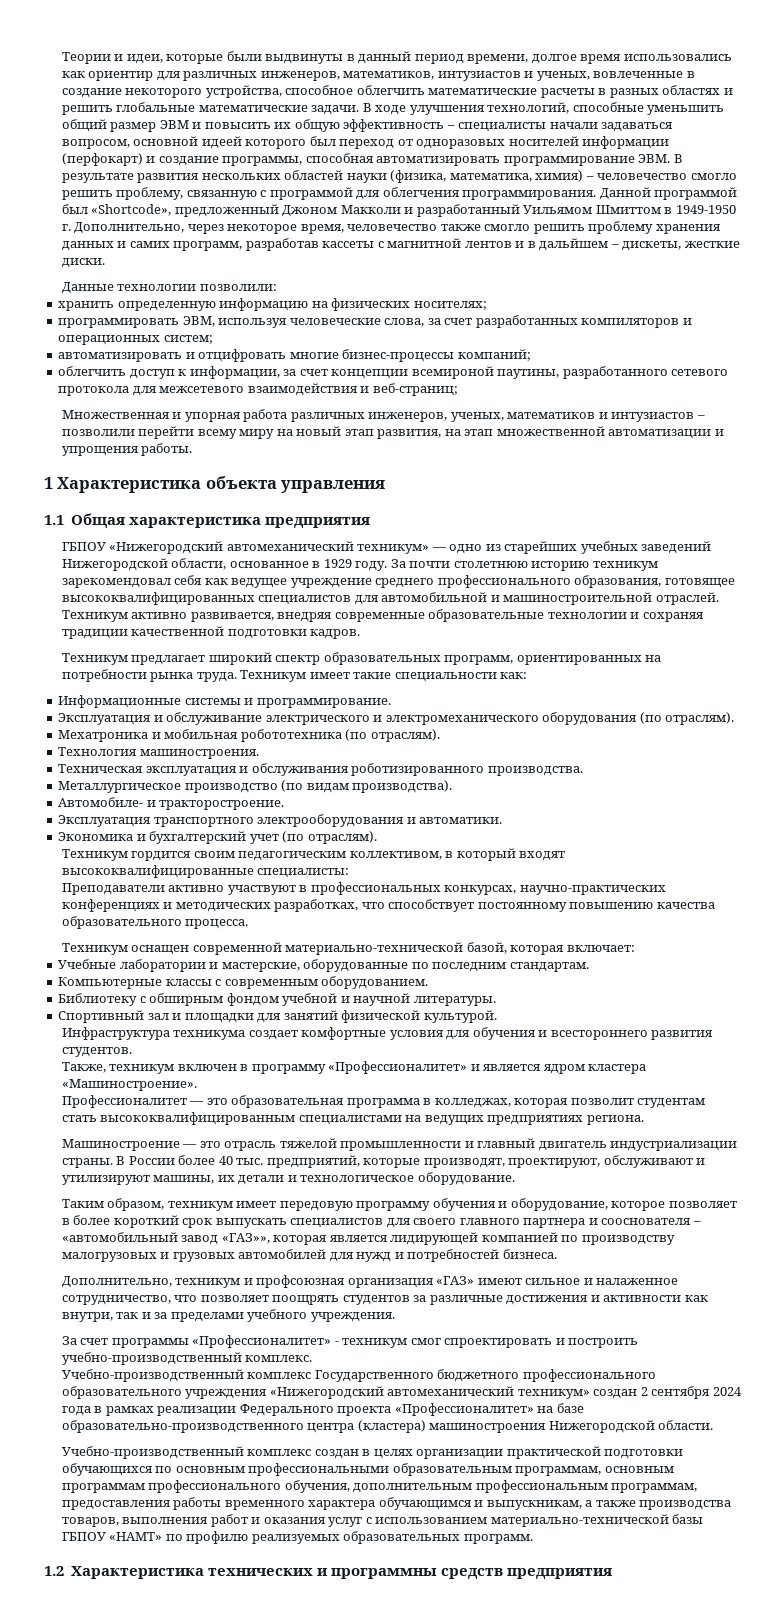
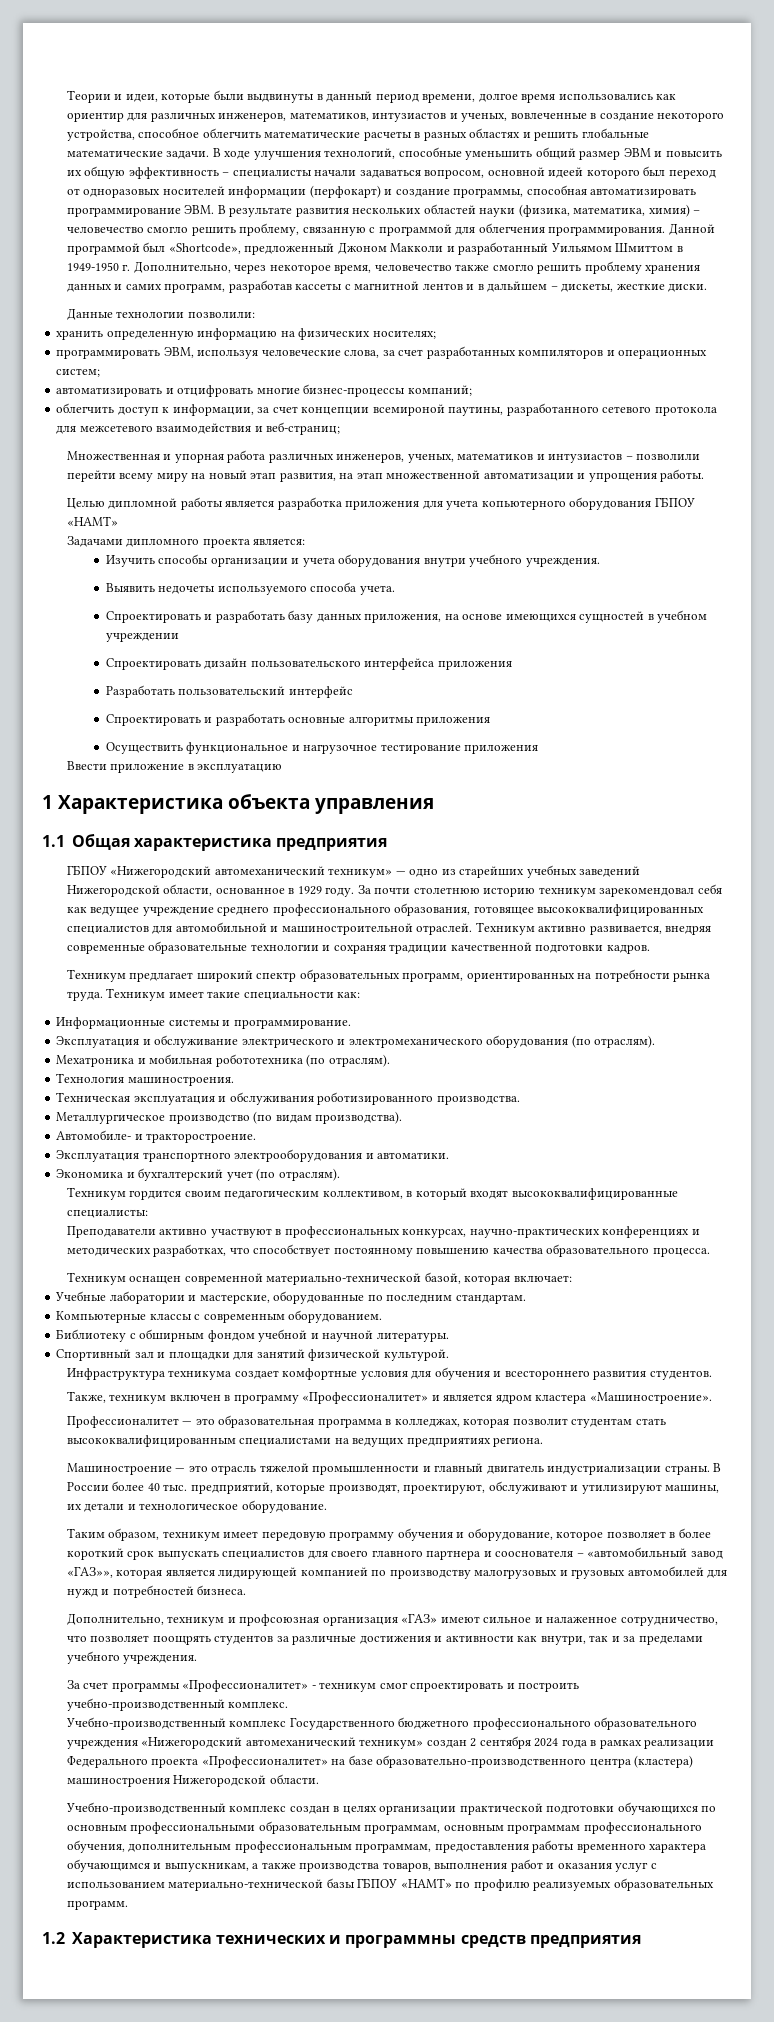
(193, 449) none -> [66,497,695,510] [66,516,118,526] [66,536,306,548] [105,554,600,567] [105,582,395,595] [105,610,708,623] [105,632,179,642] [105,658,512,670] [105,685,353,698] [105,713,491,726] [105,742,539,754] [66,761,283,773] // Целью дипломной работы является разработка приложения для учета копьютерного оборудования ГБПОУ «НАМТ» // Задачами дипломного проекта является: // Изучить способы организации и учета оборудования внутри учебного учреждения. // Выявить недочеты используемого способа учета. // Спроектировать и разработать базу данных приложения, на основе имеющихся сущностей в учебном учреждении // Спроектировать дизайн пользовательского интерфейса приложения // Разработать пользовательский интерфейс // Спроектировать и разработать основные алгоритмы приложения // Осуществить функциональное и нагрузочное тестирование приложения // Ввести приложение в эксплуатацию

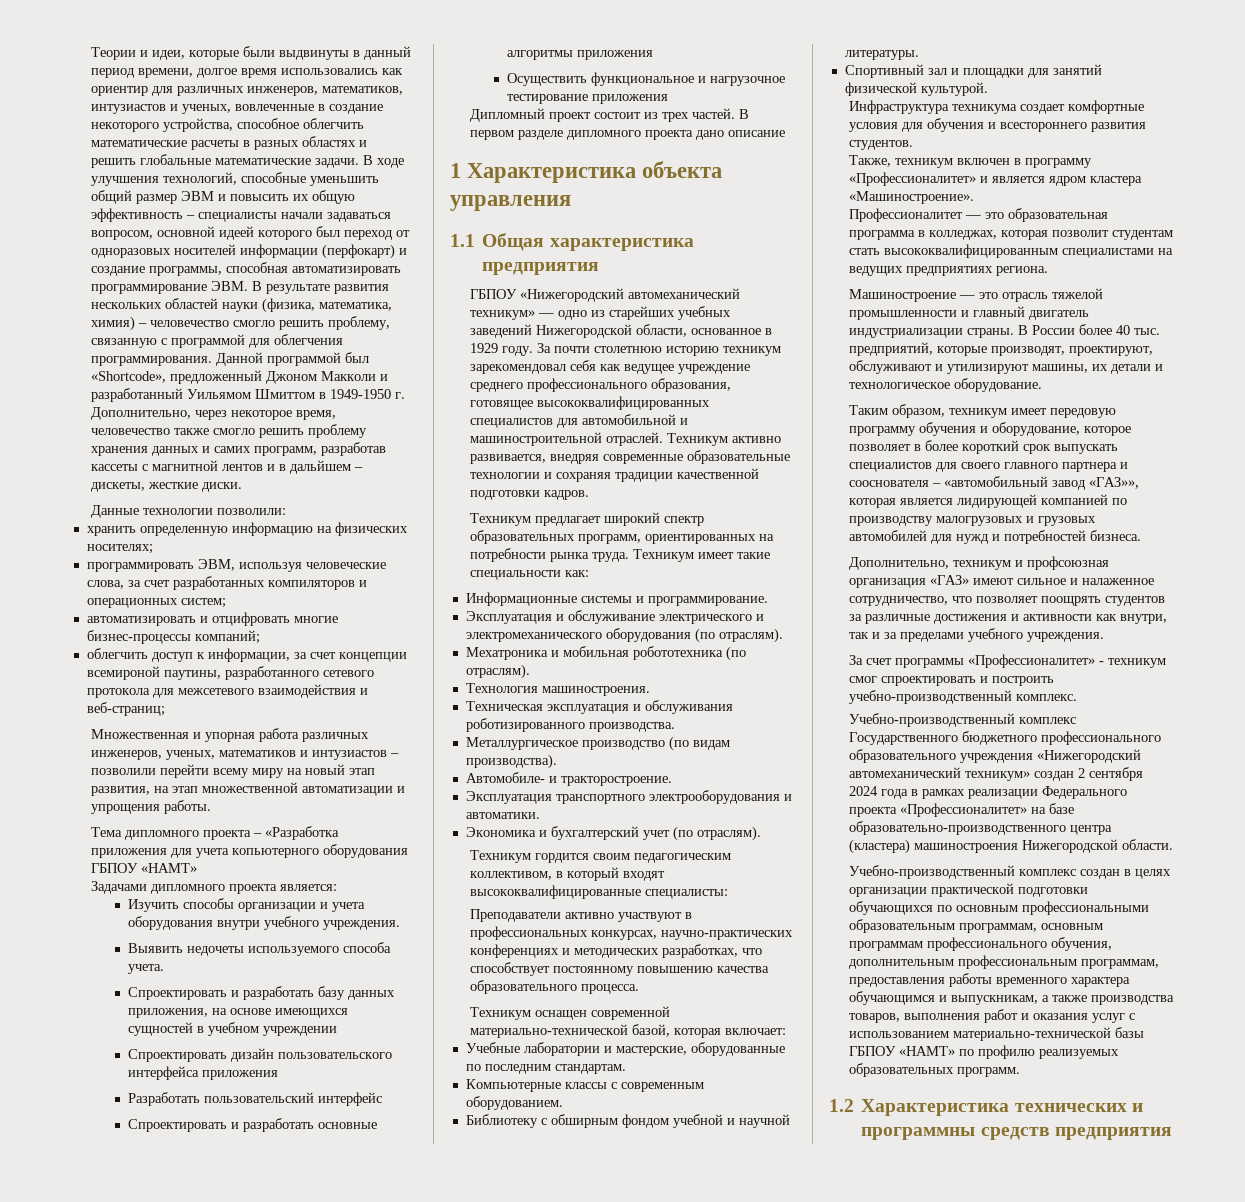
[66,497,342,510] Целью дипломной работы является разработка -> [91,826,340,840] Тема дипломного проекта – «Разработка
[66,761,283,773] Ввести приложение в эксплуатацию -> [470,108,750,122] [470,130,786,140] Дипломный проект состоит из трех частей. В первом разделе дипломного проекта дано описание

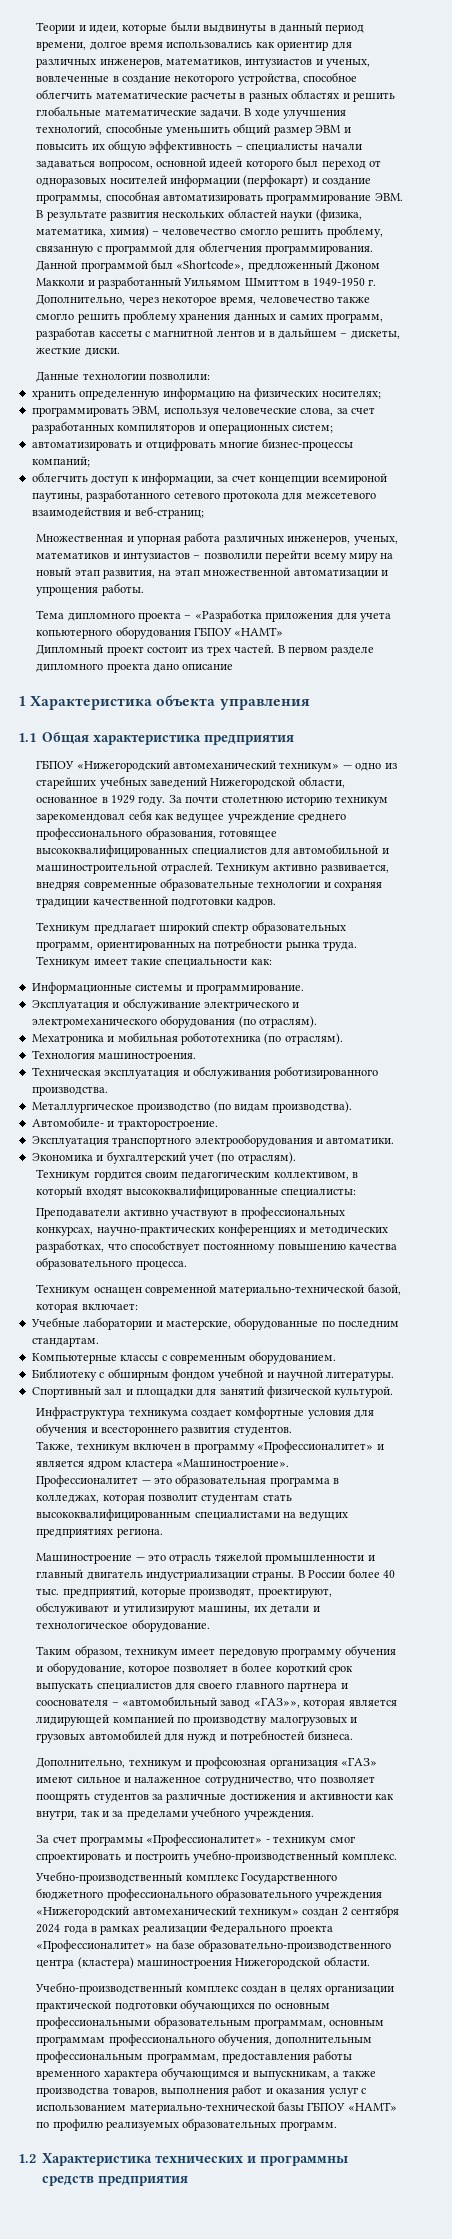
[91,881,338,894] [127,898,365,912] [127,916,400,930] [127,942,391,956] [127,964,164,974] [127,986,395,1000] [127,1008,348,1018] [127,1022,337,1036] [127,1048,392,1062] [127,1066,278,1080] [127,1092,382,1106] [127,1118,377,1132] [506,50,653,60] [506,72,785,86] [506,94,668,104] // Задачами дипломного проекта является: // Изучить способы организации и учета оборудования внутри учебного учреждения. // Выявить недочеты используемого способа учета. // Спроектировать и разработать базу данных приложения, на основе имеющихся сущностей в учебном учреждении // Спроектировать дизайн пользовательского интерфейса приложения // Разработать пользовательский интерфейс // Спроектировать и разработать основные алгоритмы приложения // Осуществить функциональное и нагрузочное тестирование приложения -> (284, 631) none

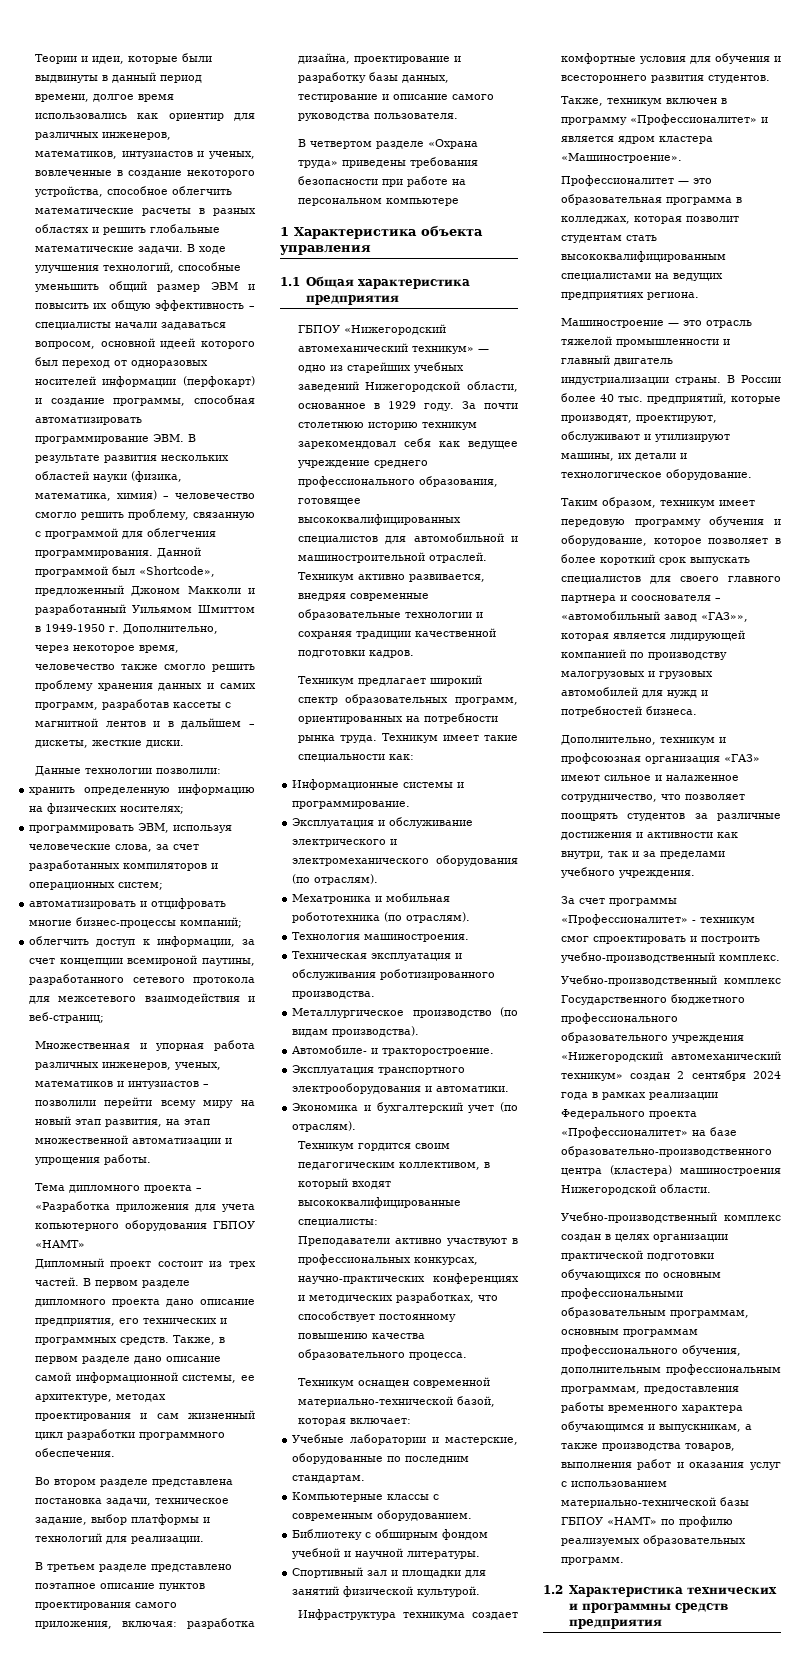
(234, 667) none -> [34,1318,227,1326] [34,1335,225,1345] [34,1356,221,1364] [34,1372,255,1383] [34,1394,166,1402] [34,1410,255,1421] [34,1429,225,1440] [34,1448,115,1457] [34,1477,233,1487] [34,1498,229,1506] [34,1514,210,1525] [34,1533,204,1544] [34,1562,232,1572] [34,1583,205,1591] [34,1602,177,1610] [34,1618,255,1629] [297,53,461,64] [297,72,449,83] [297,94,494,102] [297,113,458,121] [297,139,478,149] [297,157,478,168] [297,176,466,187] [297,198,459,206] предприятия, его технических и программных средств. Также, в первом разделе дано описание самой информационной системы, ее архитектуре, методах проектирования и сам жизненный цикл разработки программного обеспечения. // Во втором разделе представлена постановка задачи, техническое задание, выбор платформы и технологий для реализации. // В третьем разделе представлено поэтапное описание пунктов проектирования самого приложения, включая: разработка дизайна, проектирование и разработку базы данных, тестирование и описание самого руководства пользователя. // В четвертом разделе «Охрана труда» приведены требования безопасности при работе на персональном компьютере

